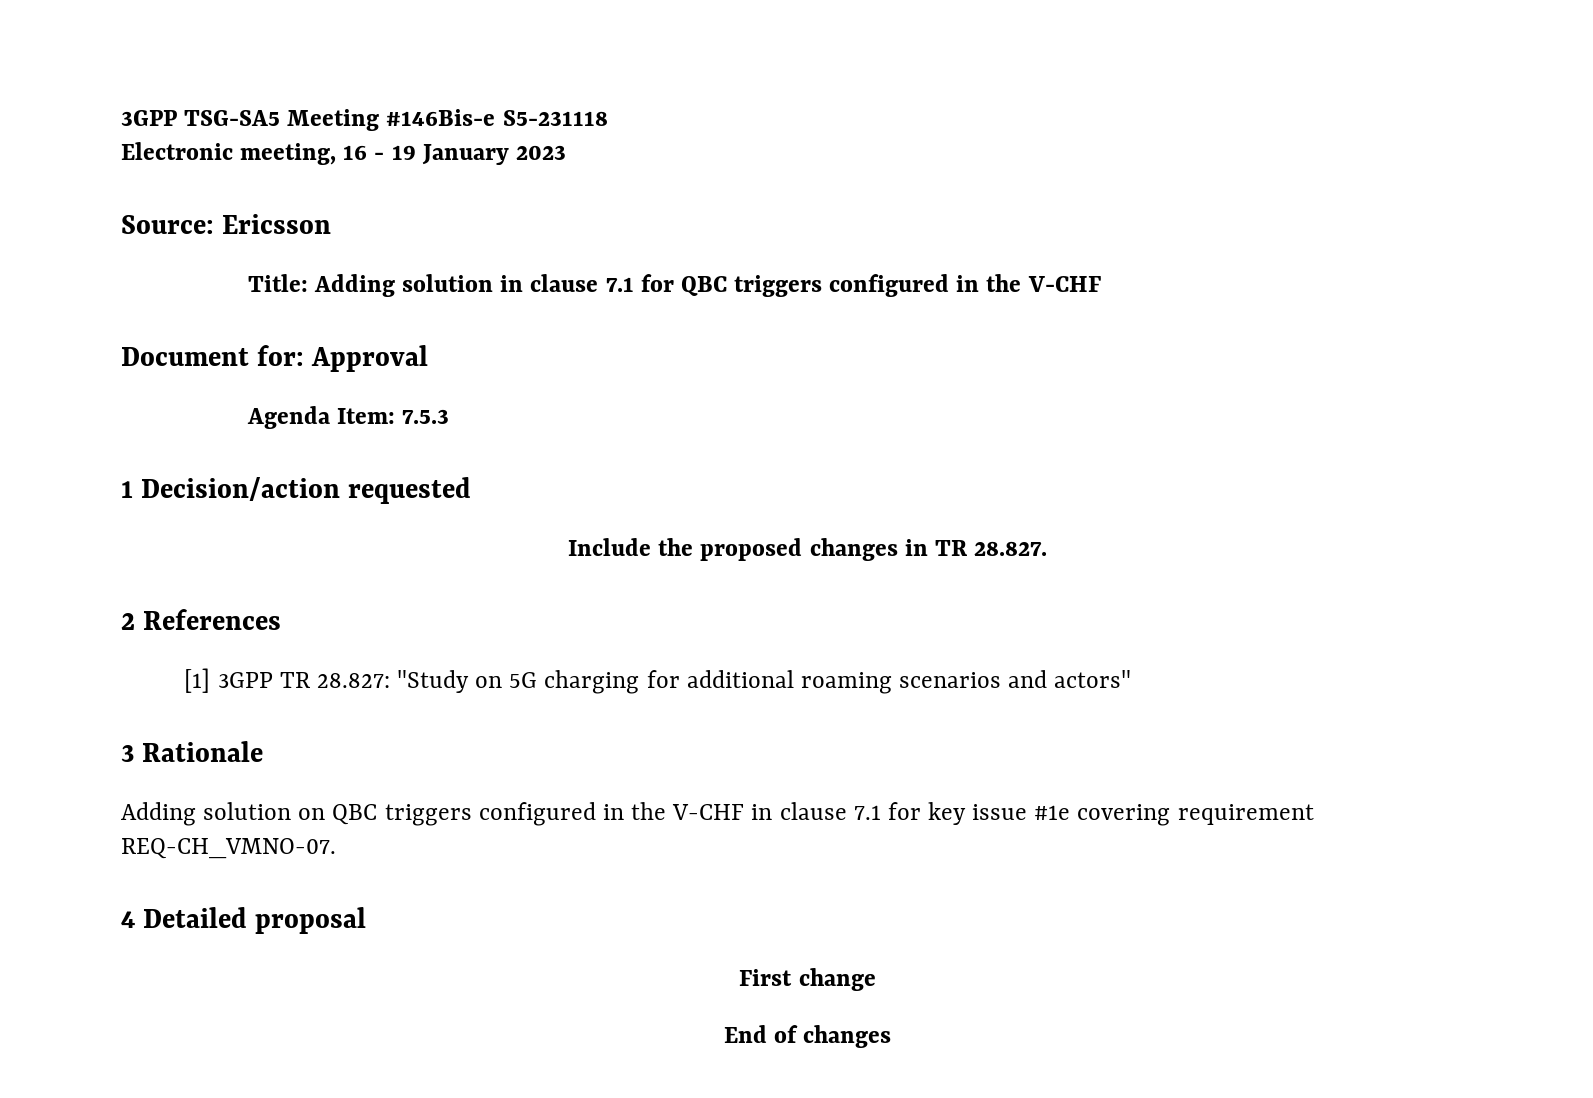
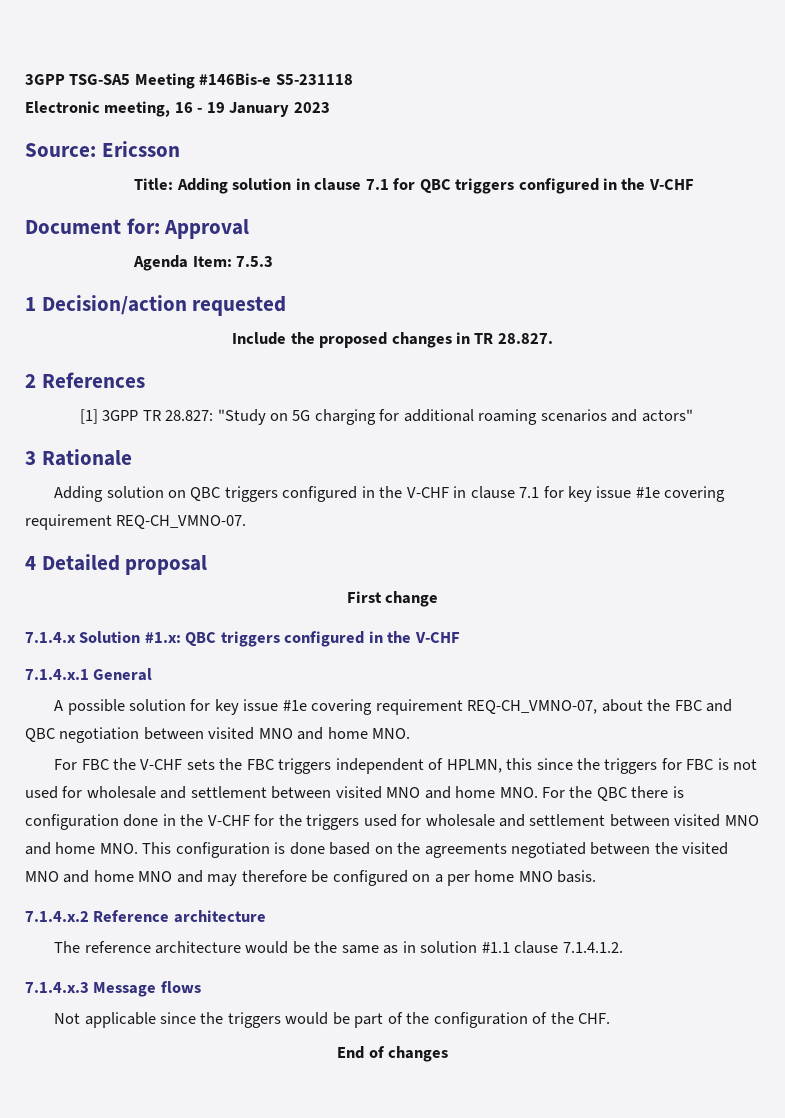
(876, 979) none -> [25,631,460,647] [25,668,153,681] [54,699,732,715] [25,727,411,743] [54,758,758,774] [25,786,684,801] [25,814,759,830] [25,842,729,858] [25,870,597,886] [25,910,266,923] [54,941,623,954] [25,981,201,997] [54,1012,610,1028] // 7.1.4.x Solution #1.x: QBC triggers configured in the V-CHF // 7.1.4.x.1 General // A possible solution for key issue #1e covering requirement REQ-CH_VMNO-07, about the FBC and QBC negotiation between visited MNO and home MNO. // For FBC the V-CHF sets the FBC triggers independent of HPLMN, this since the triggers for FBC is not used for wholesale and settlement between visited MNO and home MNO. For the QBC there is configuration done in the V-CHF for the triggers used for wholesale and settlement between visited MNO and home MNO. This configuration is done based on the agreements negotiated between the visited MNO and home MNO and may therefore be configured on a per home MNO basis. // 7.1.4.x.2 Reference architecture // The reference architecture would be the same as in solution #1.1 clause 7.1.4.1.2. // 7.1.4.x.3 Message flows // Not applicable since the triggers would be part of the configuration of the CHF.

